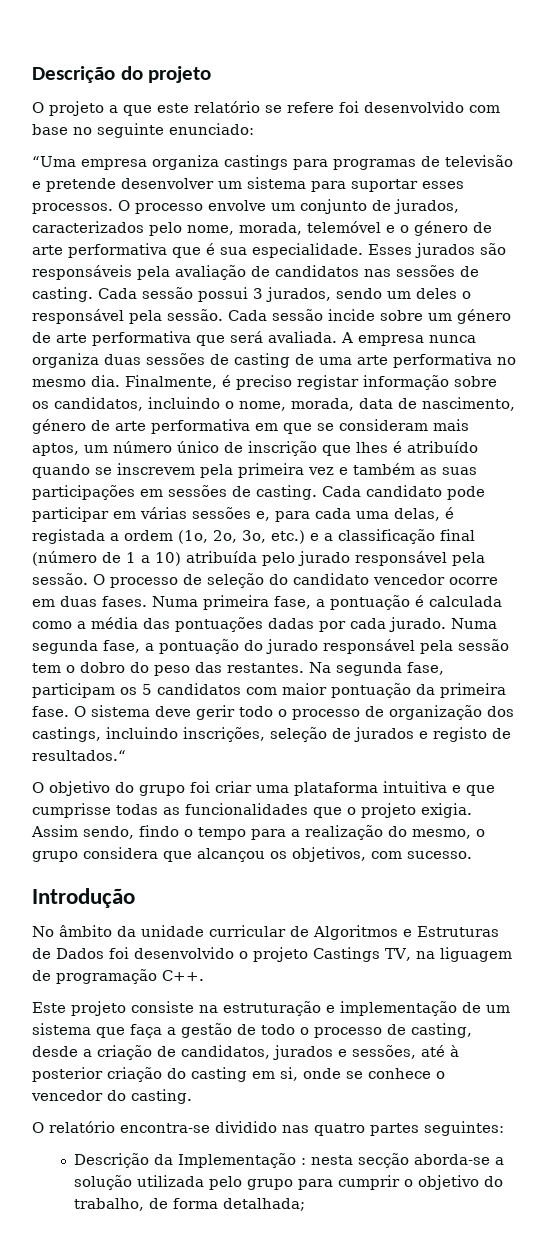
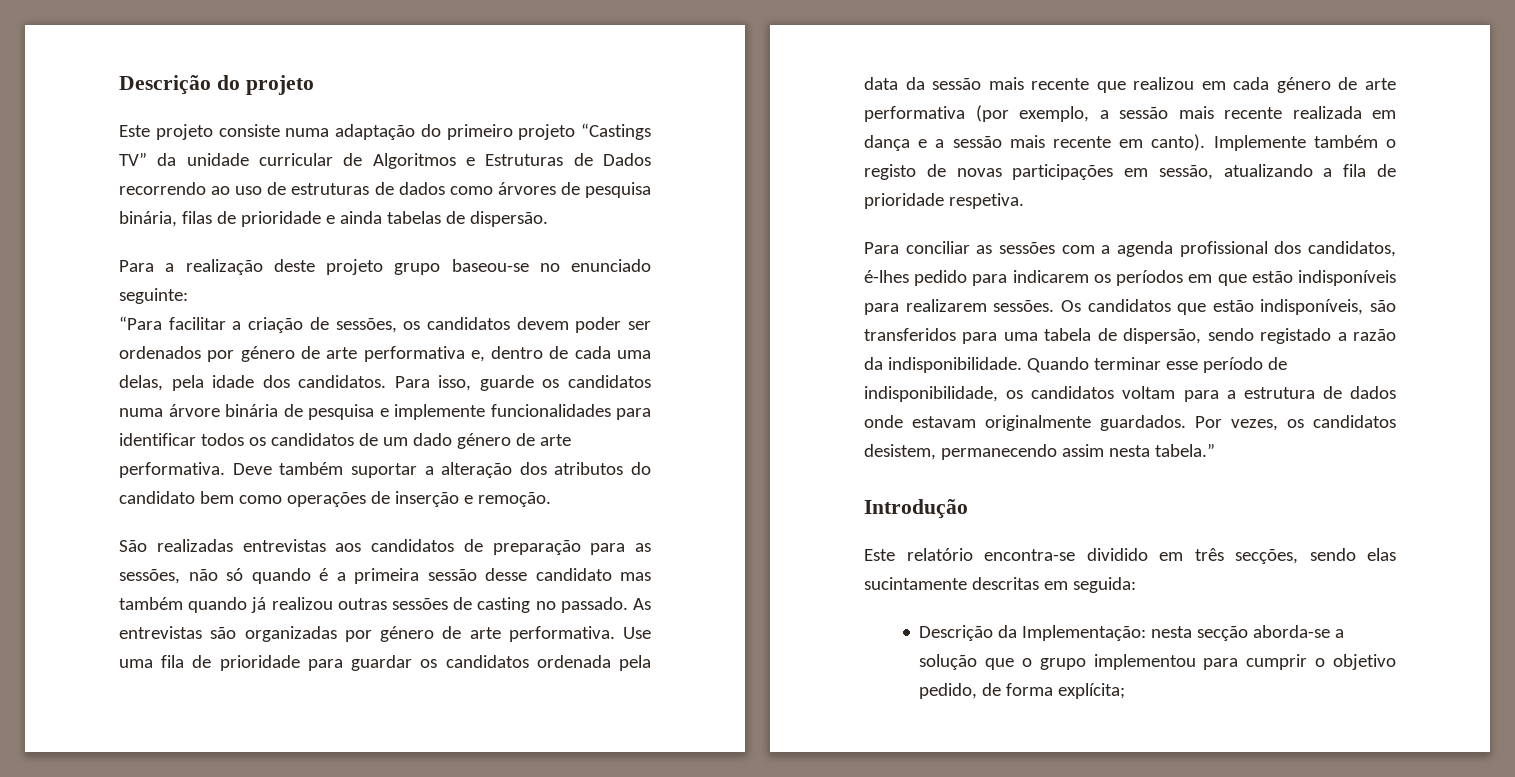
[32,101,500,116] [32,123,254,138] [32,155,513,170] [32,177,464,192] [32,199,459,214] [32,221,492,236] [32,243,506,258] [32,265,479,280] [32,287,471,302] [32,309,511,324] [32,331,476,346] [32,353,516,368] [32,375,497,390] [32,397,515,411] [32,419,469,434] [32,441,478,456] [32,463,477,478] [32,485,485,500] [32,507,454,522] [32,529,475,544] [32,551,485,566] [32,573,498,588] [32,595,502,610] [32,617,497,632] [32,639,509,654] [32,662,444,676] [32,683,506,698] [32,705,514,720] [32,727,511,742] [32,750,126,761] [32,781,495,796] [32,803,472,818] [31,825,485,840] [32,847,472,862] [32,888,135,908] [32,925,112,937] O projeto a que este relatório se refere foi desenvolvido com base no seguinte enunciado: // “Uma empresa organiza castings para programas de televisão e pretende desenvolver um sistema para suportar esses processos. O processo envolve um conjunto de jurados, caracterizados pelo nome, morada, telemóvel e o género de arte performativa que é sua especialidade. Esses jurados são responsáveis pela avaliação de candidatos nas sessões de casting. Cada sessão possui 3 jurados, sendo um deles o responsável pela sessão. Cada sessão incide sobre um género de arte performativa que será avaliada. A empresa nunca organiza duas sessões de casting de uma arte performativa no mesmo dia. Finalmente, é preciso registar informação sobre os candidatos, incluindo o nome, morada, data de nascimento, género de arte performativa em que se consideram mais aptos, um número único de inscrição que lhes é atribuído quando se inscrevem pela primeira vez e também as suas participações em sessões de casting. Cada candidato pode participar em várias sessões e, para cada uma delas, é registada a ordem (1o, 2o, 3o, etc.) e a classificação final (número de 1 a 10) atribuída pelo jurado responsável pela sessão. O processo de seleção do candidato vencedor ocorre em duas fases. Numa primeira fase, a pontuação é calculada como a média das pontuações dadas por cada jurado. Numa segunda fase, a pontuação do jurado responsável pela sessão tem o dobro do peso das restantes. Na segunda fase, participam os 5 candidatos com maior pontuação da primeira fase. O sistema deve gerir todo o processo de organização dos castings, incluindo inscrições, seleção de jurados e registo de resultados.“ // O objetivo do grupo foi criar uma plataforma intuitiva e que cumprisse todas as funcionalidades que o projeto exigia. Assim sendo, findo o tempo para a realização do mesmo, o grupo considera que alcançou os objetivos, com sucesso. // Introdução // No âmbito -> [119,123,651,140] [119,152,147,166] Este projeto consiste numa adaptação do primeiro projeto “Castings TV”
[109,947,512,962] [32,969,204,984] [32,1001,510,1016] [32,1023,472,1038] [32,1045,459,1060] [32,1067,445,1082] [31,1089,192,1104] [32,1121,504,1136] foi desenvolvido o projeto Castings TV, na liguagem de programação C++. // Este projeto consiste na estruturação e implementação de um sistema que faça a gestão de todo o processo de casting, desde a criação de candidatos, jurados e sessões, até à posterior criação do casting em si, onde se conhece o vencedor do casting. // O relatório encontra-se dividido nas quatro partes seguintes: -> [119,182,652,198] [119,211,548,227] [119,259,651,275] [119,288,188,304] [119,316,651,333] [119,346,651,362] [119,375,651,391] [119,404,651,420] [119,433,571,449] [119,462,651,478] [119,491,551,507] [119,539,651,555] [119,568,651,584] [119,597,651,613] [119,626,651,642] [119,655,651,671] [864,77,1396,93] [864,105,1396,122] [864,134,1396,151] [864,164,1396,180] [864,193,1024,209] [864,241,1396,257] [864,270,1396,286] [864,299,1396,315] [864,328,1396,344] [864,357,1287,373] [864,386,1396,402] [864,415,1396,431] [864,443,1215,460] [864,499,968,519] [864,548,1396,564] [864,577,1136,593] recorrendo ao uso de estruturas de dados como árvores de pesquisa binária, filas de prioridade e ainda tabelas de dispersão. // Para a realização deste projeto grupo baseou-se no enunciado seguinte: // “Para facilitar a criação de sessões, os candidatos devem poder ser ordenados por género de arte performativa e, dentro de cada uma delas, pela idade dos candidatos. Para isso, guarde os candidatos numa árvore binária de pesquisa e implemente funcionalidades para identificar todos os candidatos de um dado género de arte performativa. Deve também suportar a alteração dos atributos do candidato bem como operações de inserção e remoção. // São realizadas entrevistas aos candidatos de preparação para as sessões, não só quando é a primeira sessão desse candidato mas também quando já realizou outras sessões de casting no passado. As entrevistas são organizadas por género de arte performativa. Use uma fila de prioridade para guardar os candidatos ordenada pela data da sessão mais recente que realizou em cada género de arte performativa (por exemplo, a sessão mais recente realizada em dança e a sessão mais recente em canto). Implemente também o registo de novas participações em sessão, atualizando a fila de prioridade respetiva. // Para conciliar as sessões com a agenda profissional dos candidatos, é-lhes pedido para indicarem os períodos em que estão indisponíveis para realizarem sessões. Os candidatos que estão indisponíveis, são transferidos para uma tabela de dispersão, sendo registado a razão da indisponibilidade. Quando terminar esse período de indisponibilidade, os candidatos voltam para a estrutura de dados onde estavam originalmente guardados. Por vezes, os candidatos desistem, permanecendo assim nesta tabela.” // Introdução // Este relatório encontra-se dividido em três secções, sendo elas sucintamente descritas em seguida:
[178,1153,307,1168] Implementação : -> [1022,625,1147,641] Implementação:
[137,1175,294,1190] utilizada pelo grupo -> [985,654,1196,670] que o grupo implementou
[484,1176,504,1187] [74,1198,145,1211] do trabalho, -> [919,683,978,699] pedido,
[223,1198,306,1211] detalhada; -> [1058,683,1126,699] explícita;

